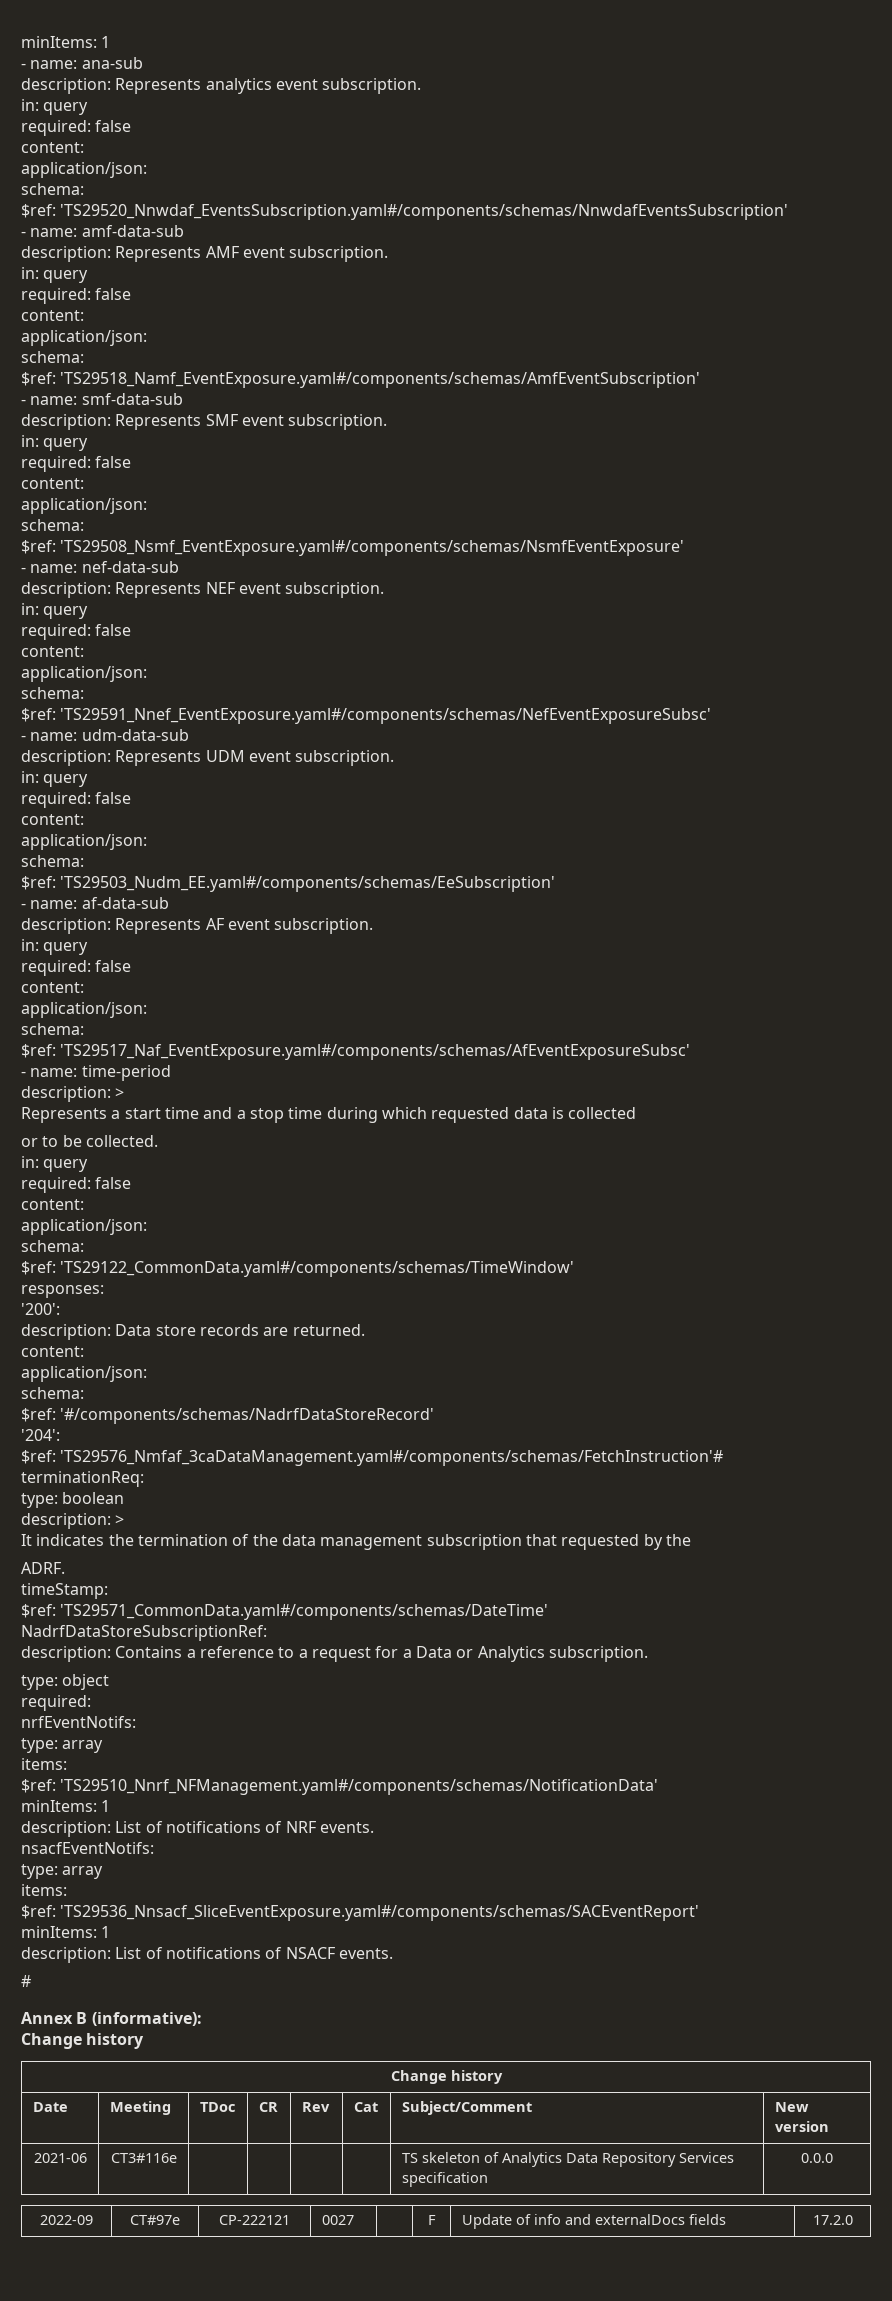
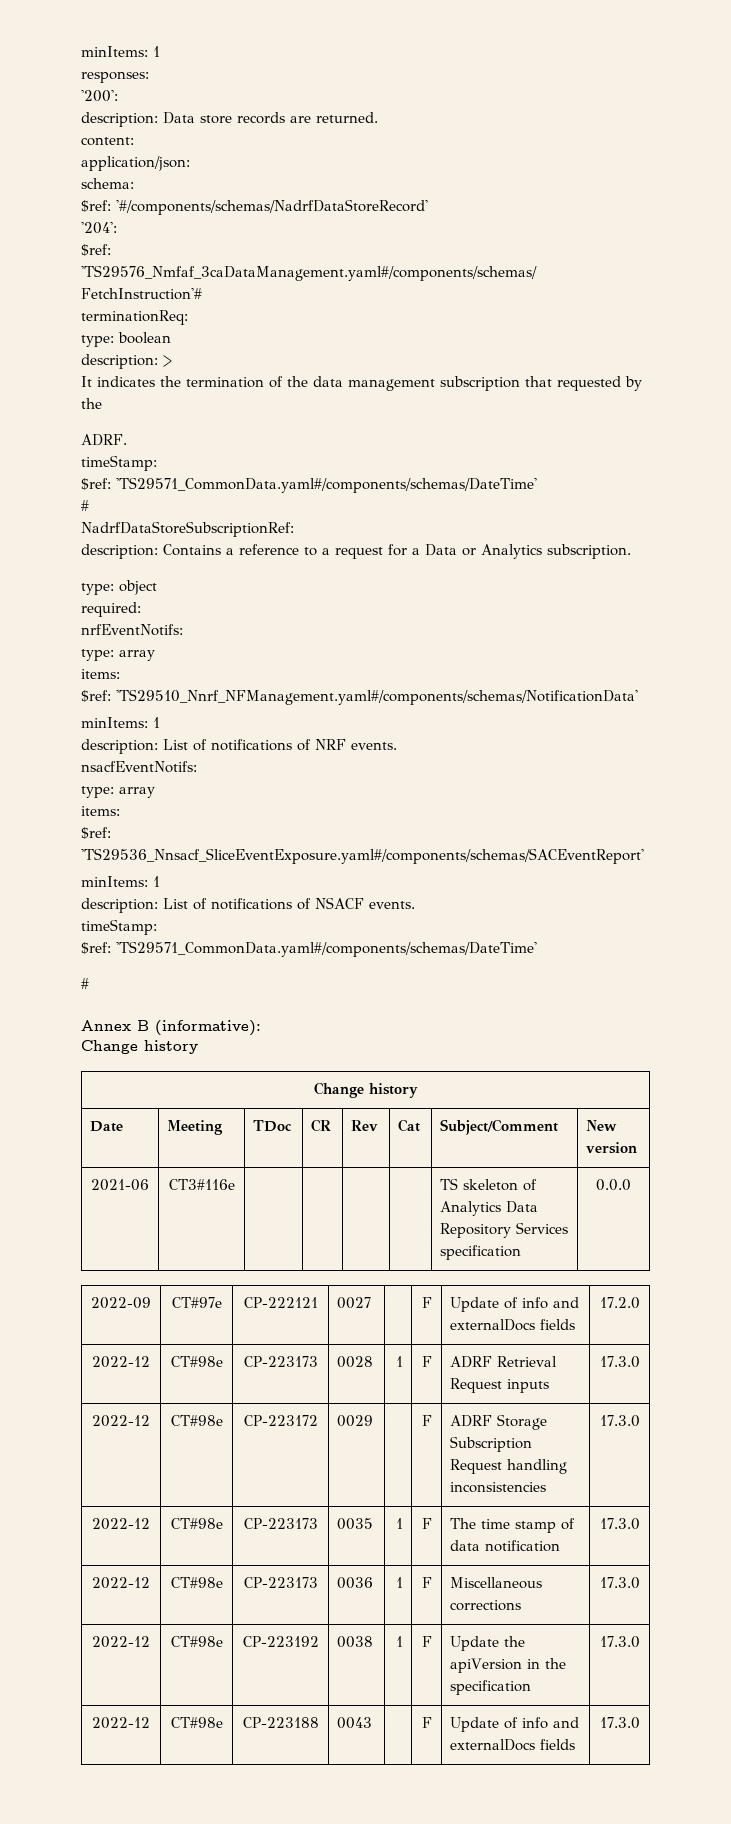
[21,36,111,48] [21,57,143,69] [21,78,422,94] [21,99,89,115] [21,120,132,136] [21,142,84,153] [21,162,147,178] [21,183,84,195] [21,204,789,220] [21,225,184,237] [21,246,389,262] [21,267,89,283] [21,288,132,304] [21,310,84,321] [21,330,147,346] [21,351,84,363] [21,372,701,388] [21,393,183,405] [21,414,388,430] [21,435,89,451] [21,456,132,472] [21,478,84,489] [21,498,147,514] [21,519,84,531] [21,540,685,556] [21,561,179,573] [21,582,385,598] [21,603,89,619] [21,624,132,640] [21,646,84,657] [21,666,147,682] [21,687,84,699] [21,708,712,724] [21,729,189,741] [21,750,395,766] [21,771,89,787] [21,792,132,808] [21,814,84,825] [21,834,147,850] [21,855,84,867] [21,876,556,892] [21,897,169,909] [21,918,374,934] [21,939,89,955] [21,960,132,976] [21,982,84,993] [21,1002,147,1018] [21,1023,84,1035] [21,1044,691,1060] [21,1065,171,1081] [21,1086,125,1102] [21,1107,637,1123] [21,1135,158,1147] [21,1156,89,1172] [21,1177,132,1193] [21,1199,84,1210] [21,1219,147,1235] [21,1240,84,1252] [21,1261,575,1277] minItems: 1 // - name: ana-sub // description: Represents analytics event subscription. // in: query // required: false // content: // application/json: // schema: // $ref: 'TS29520_Nnwdaf_EventsSubscription.yaml#/components/schemas/NnwdafEventsSubscription' // - name: amf-data-sub // description: Represents AMF event subscription. // in: query // required: false // content: // application/json: // schema: // $ref: 'TS29518_Namf_EventExposure.yaml#/components/schemas/AmfEventSubscription' // - name: smf-data-sub // description: Represents SMF event subscription. // in: query // required: false // content: // application/json: // schema: // $ref: 'TS29508_Nsmf_EventExposure.yaml#/components/schemas/NsmfEventExposure' // - name: nef-data-sub // description: Represents NEF event subscription. // in: query // required: false // content: // application/json: // schema: // $ref: 'TS29591_Nnef_EventExposure.yaml#/components/schemas/NefEventExposureSubsc' // - name: udm-data-sub // description: Represents UDM event subscription. // in: query // required: false // content: // application/json: // schema: // $ref: 'TS29503_Nudm_EE.yaml#/components/schemas/EeSubscription' // - name: af-data-sub // description: Represents AF event subscription. // in: query // required: false // content: // application/json: // schema: // $ref: 'TS29517_Naf_EventExposure.yaml#/components/schemas/AfEventExposureSubsc' // - name: time-period // description: > // Represents a start time and a stop time during which requested data is collected // or to be collected. // in: query // required: false // content: // application/json: // schema: // $ref: 'TS29122_CommonData.yaml#/components/schemas/TimeWindow' -> [81,46,160,57] minItems: 1
(549, 1612) none -> [81,500,89,511] // #
(393, 1953) none -> [81,919,157,935] [81,941,537,957] // timeStamp: // $ref: 'TS29571_CommonData.yaml#/components/schemas/DateTime'
(853, 2220) none -> [92,1356,150,1368] [170,1356,223,1367] [243,1356,318,1367] [337,1356,374,1368] [395,1356,403,1367] [421,1356,432,1367] [450,1356,558,1368] [450,1378,550,1393] [599,1356,640,1368] [92,1415,150,1427] [170,1415,223,1426] [243,1415,318,1426] [337,1415,374,1427] [421,1415,432,1426] [450,1414,548,1430] [450,1436,533,1452] [450,1459,568,1474] [450,1482,547,1493] [599,1415,640,1427] [92,1518,150,1530] [170,1518,223,1529] [243,1518,318,1529] [337,1518,374,1530] [395,1518,403,1529] [421,1518,432,1529] [450,1518,576,1533] [450,1540,561,1552] [599,1518,640,1530] [92,1577,150,1589] [170,1577,223,1588] [243,1577,318,1588] [337,1577,374,1589] [395,1577,403,1588] [421,1577,432,1588] [450,1577,543,1589] [450,1600,522,1611] [599,1577,640,1589] [92,1636,150,1648] [170,1636,223,1647] [242,1636,319,1647] [337,1636,374,1648] [395,1636,403,1647] [421,1636,432,1647] [450,1636,526,1651] [450,1658,567,1673] [450,1680,532,1695] [599,1636,640,1648] [92,1717,150,1729] [170,1717,223,1728] [242,1717,319,1728] [337,1717,373,1729] [421,1717,432,1728] [450,1717,580,1732] [450,1739,576,1751] [599,1717,640,1729] // 2022-12 | CT#98e | CP-223173 | 0028 | 1 | F | ADRF Retrieval Request inputs | 17.3.0 // 2022-12 | CT#98e | CP-223172 | 0029 | | F | ADRF Storage Subscription Request handling inconsistencies | 17.3.0 // 2022-12 | CT#98e | CP-223173 | 0035 | 1 | F | The time stamp of data notification | 17.3.0 // 2022-12 | CT#98e | CP-223173 | 0036 | 1 | F | Miscellaneous corrections | 17.3.0 // 2022-12 | CT#98e | CP-223192 | 0038 | 1 | F | Update the apiVersion in the specification | 17.3.0 // 2022-12 | CT#98e | CP-223188 | 0043 | | F | Update of info and externalDocs fields | 17.3.0

